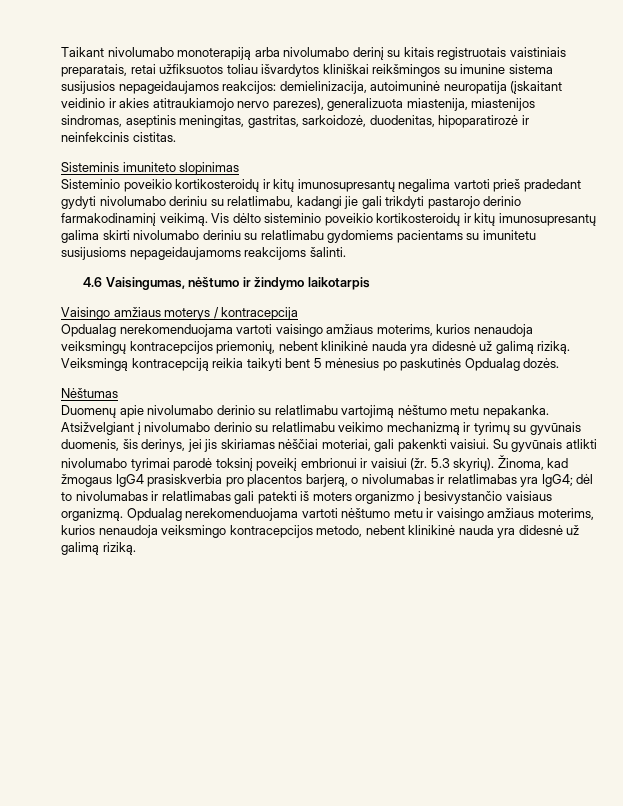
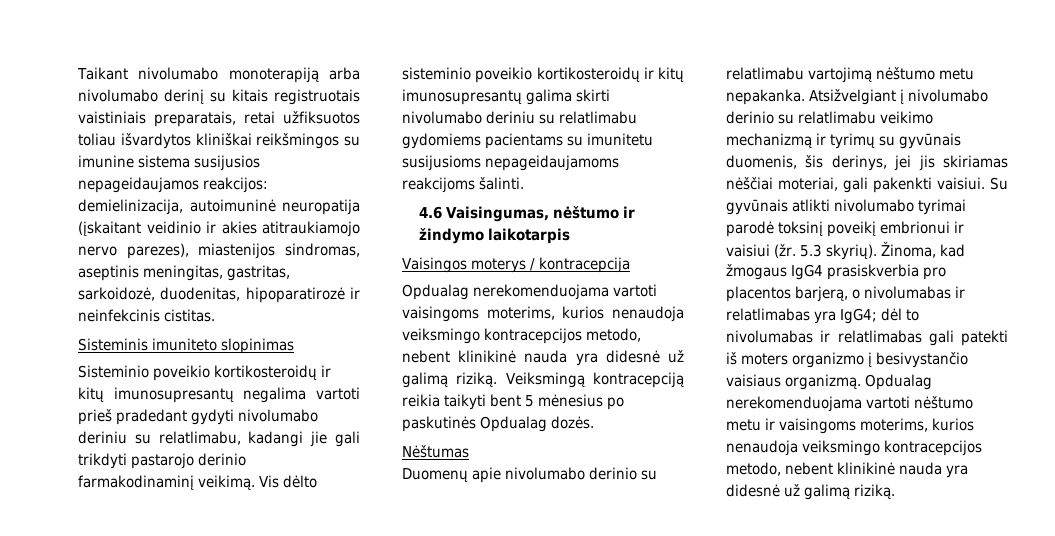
[327,98,468,111] generalizuota miastenija, -> (189, 251) none
[61,307,161,320] Vaisingo amžiaus -> [402,257,467,273] Vaisingos
[275,324,533,337] [61,341,276,354] vaisingo amžiaus moterims, kurios nenaudoja veiksmingų kontracepcijos priemonių, -> [402,306,684,322] [402,328,642,344] vaisingoms moterims, kurios nenaudoja veiksmingo kontracepcijos metodo,
[436,508,535,521] vaisingo amžiaus -> [779,418,857,434] vaisingoms

